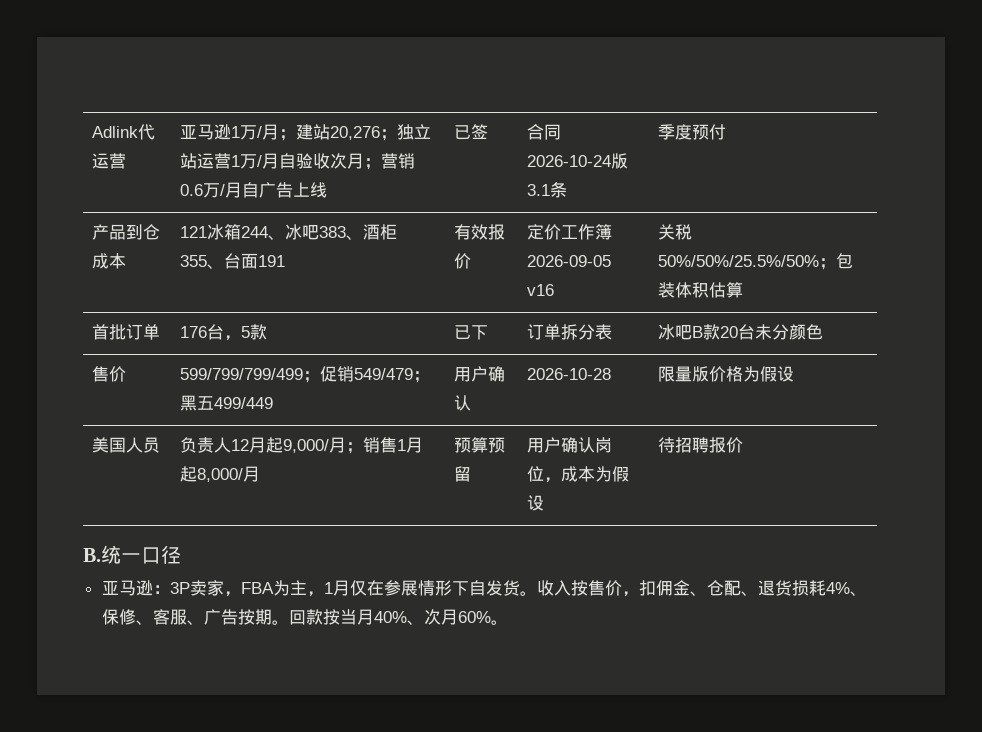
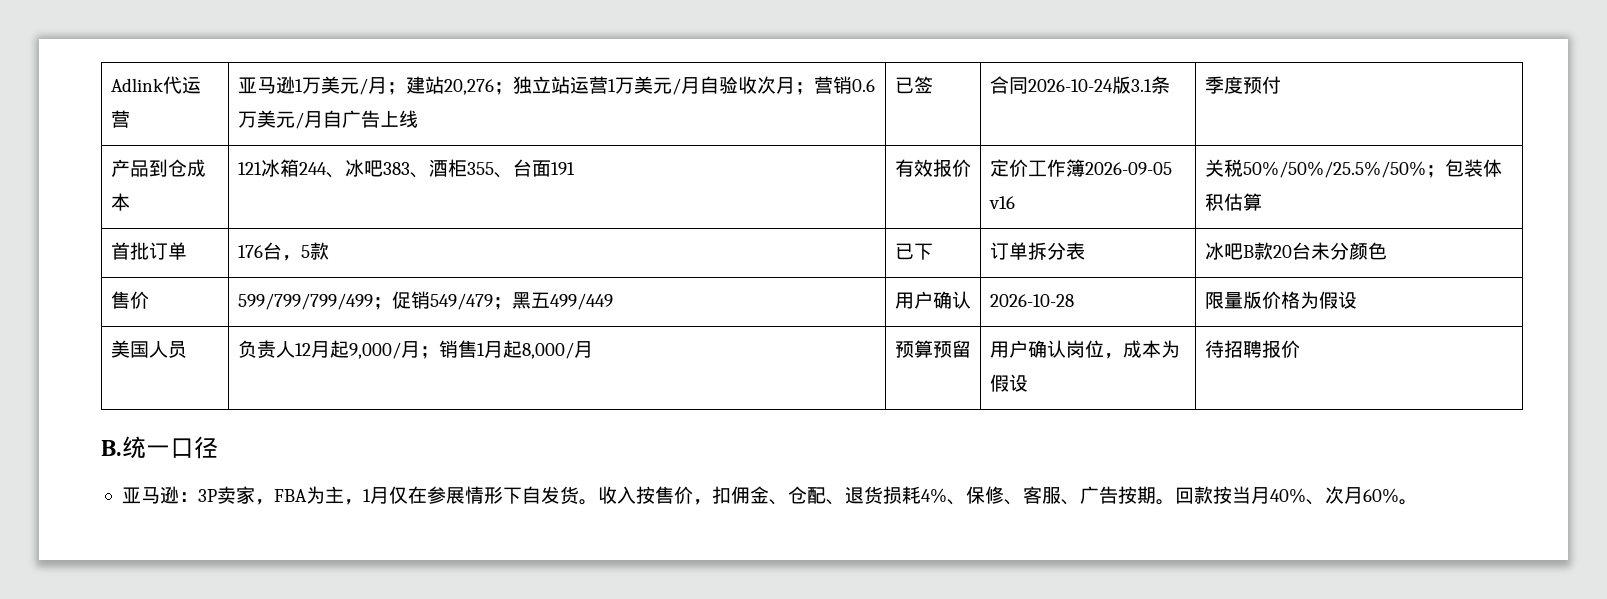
(258, 132) none -> [320,76,359,94] 美元
(258, 161) none -> [633,76,672,94] 美元
(221, 190) none -> [256,110,295,128] 美元

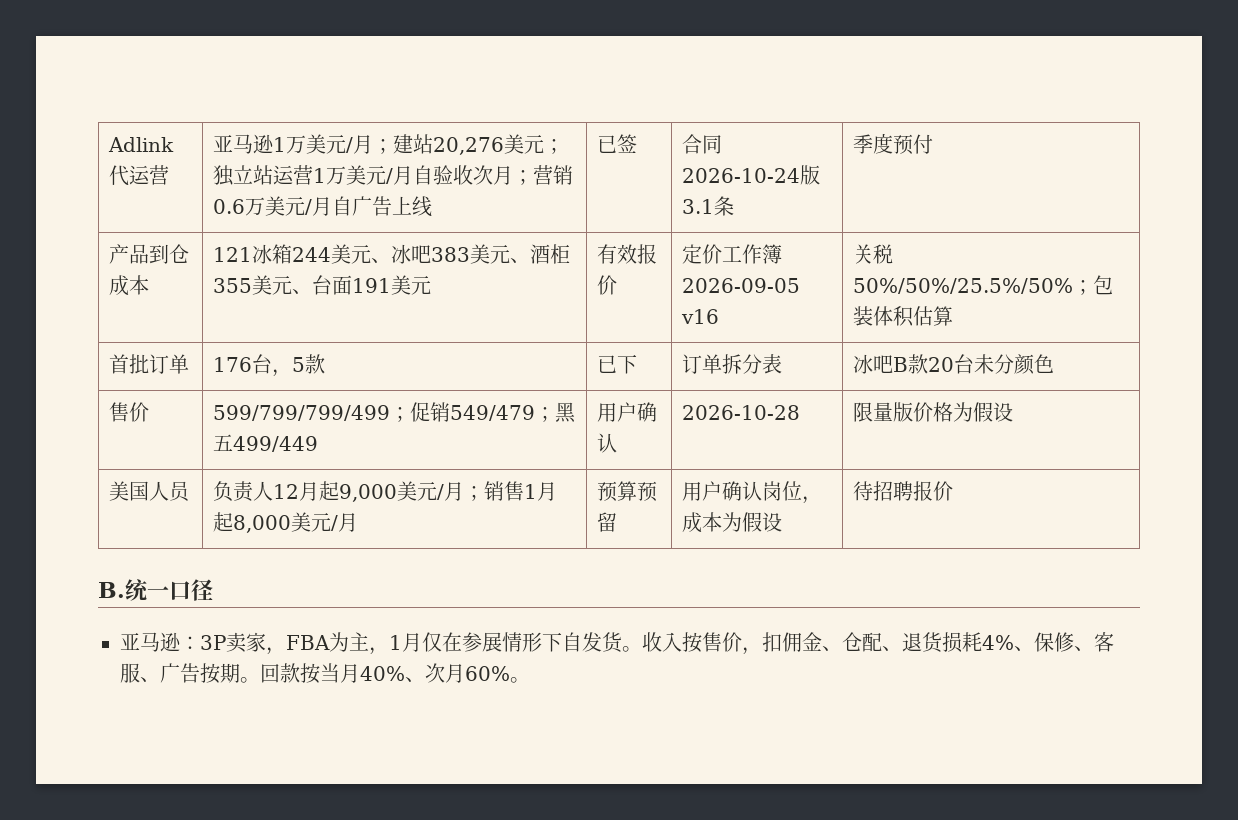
(494, 87) none -> [503,134,544,154] 美元
(327, 168) none -> [330,244,371,264] 美元
(410, 168) none -> [469,244,510,264] 美元
(494, 168) none -> [251,275,292,295] 美元
(575, 168) none -> [390,275,431,295] 美元
[348,342,401,359] 9,000/ -> [338,481,444,502] 9,000美元/
[521,342,574,359] 8,000/ -> [232,512,338,533] 8,000美元/

